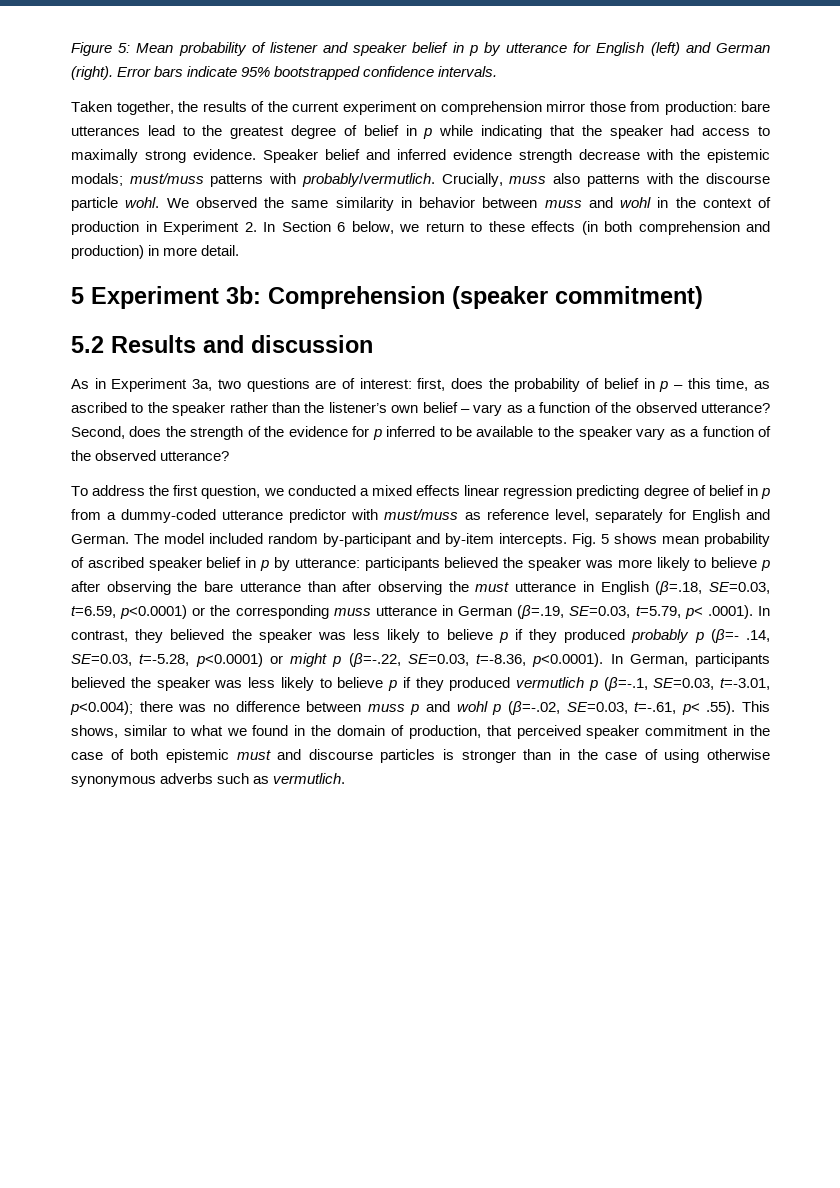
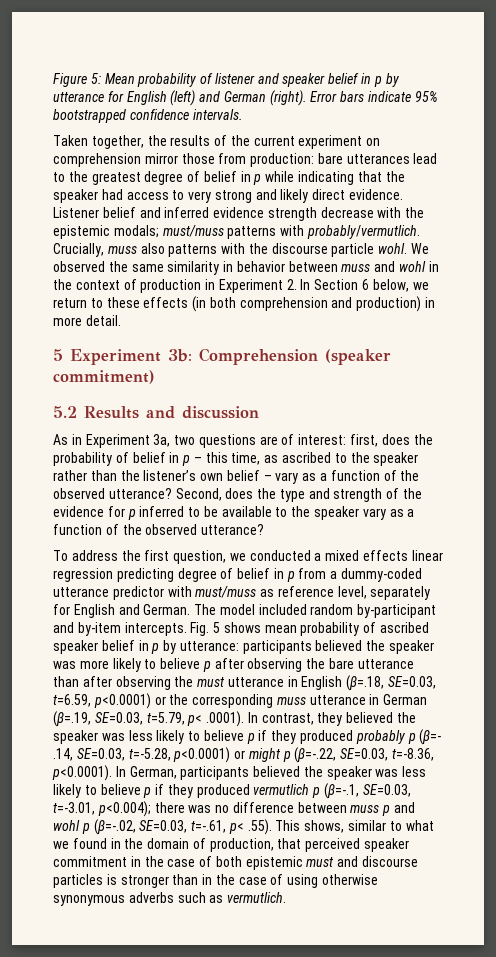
[71,149,318,163] maximally strong evidence. Speaker -> [188,189,404,203] [53,207,99,218] very strong and likely direct evidence. Listener
(186, 431) none -> [279,488,330,502] type and

